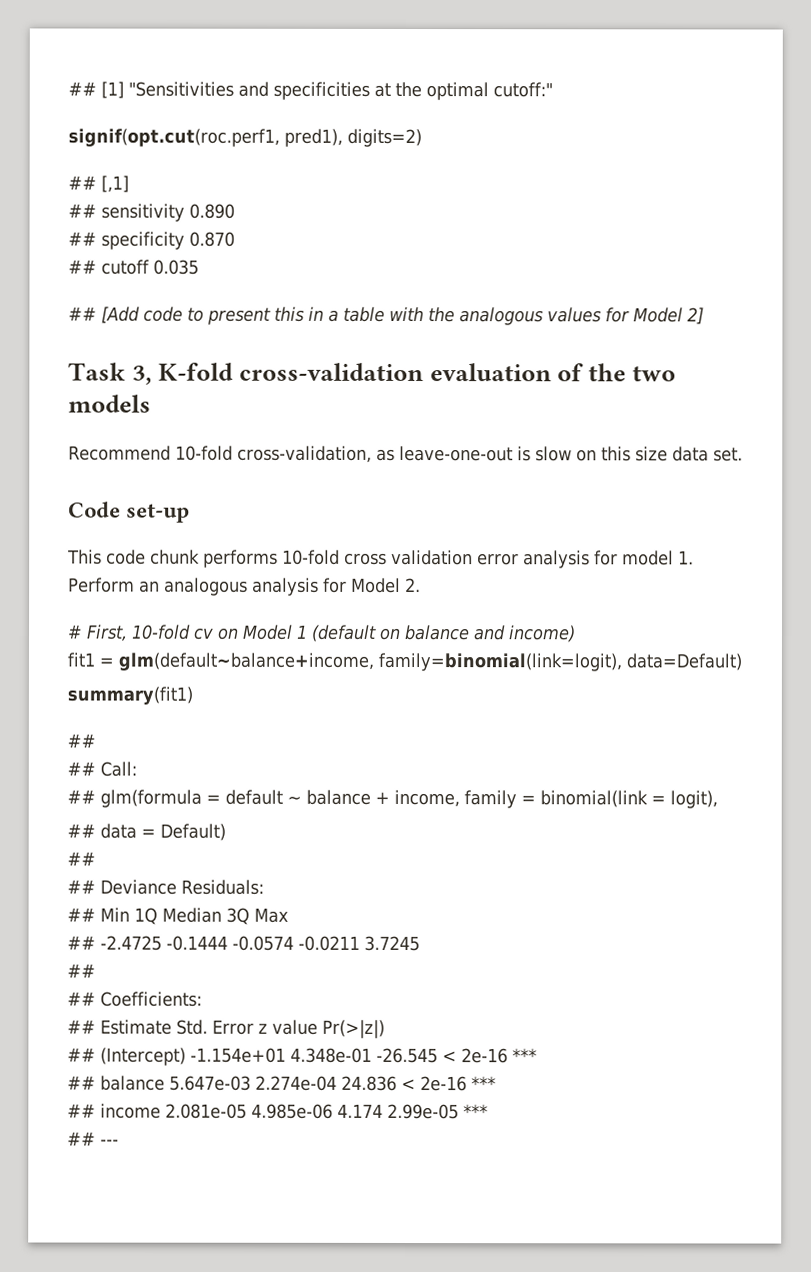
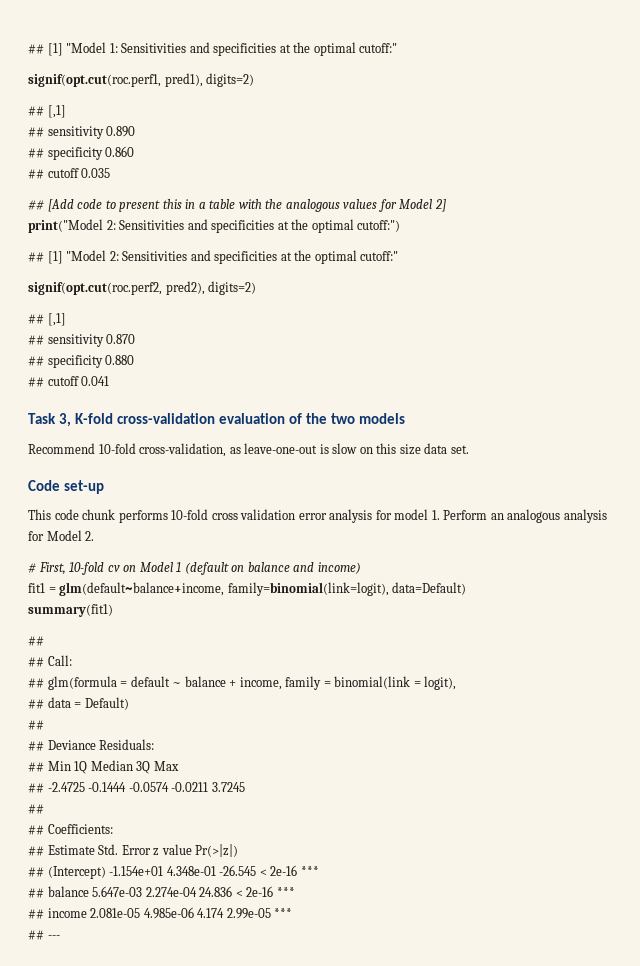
[68,81,234,99] ## [1] "Sensitivities -> [28,42,187,56] ## [1] "Model 1: Sensitivities
[189,231,235,247] 0.870 -> [105,146,135,157] 0.860
(704, 316) none -> [28,219,401,233] [28,250,399,264] [28,281,257,295] [28,313,66,326] [28,334,136,347] [28,355,135,368] [28,376,110,387] // print("Model 2: Sensitivities and specificities at the optimal cutoff:") // ## [1] "Model 2: Sensitivities and specificities at the optimal cutoff:" // signif(opt.cut(roc.perf2, pred2), digits=2) // ## [,1] // ## sensitivity 0.870 // ## specificity 0.880 // ## cutoff 0.041

